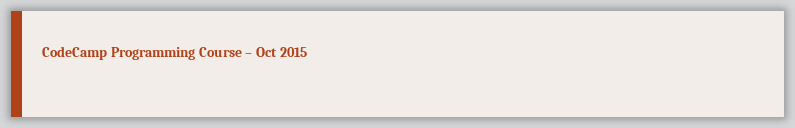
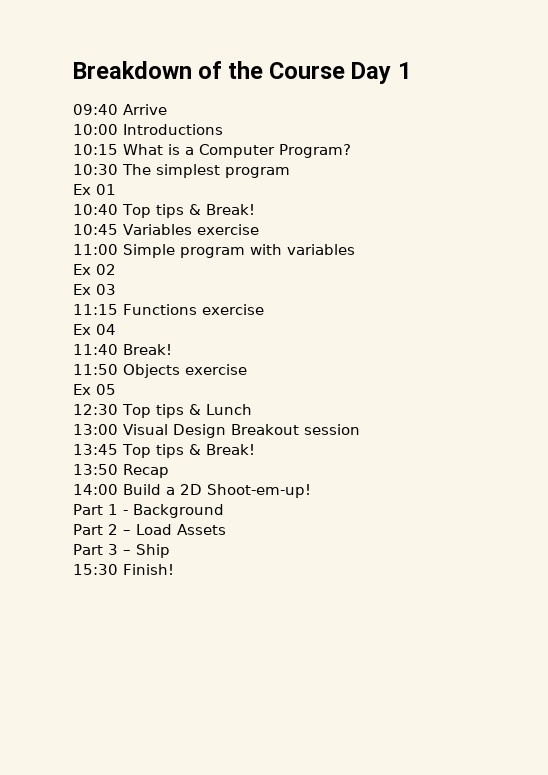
[42,46,307,60] CodeCamp Programming Course – Oct 2015 -> [73,61,411,84] [73,104,167,115] [73,124,223,135] [73,144,351,158] [73,164,290,178] [73,184,116,195] [73,204,255,218] [73,224,259,235] [73,244,355,258] [73,264,116,275] [73,284,116,295] [73,304,264,315] [73,324,116,335] [73,344,172,355] [73,364,247,378] [73,384,116,395] [73,404,252,418] [73,424,360,438] [73,444,255,458] [73,464,169,478] [73,484,311,498] [73,504,224,518] [73,524,226,535] [73,544,170,558] [73,564,174,575] Breakdown of the Course Day 1 // 09:40 Arrive // 10:00 Introductions // 10:15 What is a Computer Program? // 10:30 The simplest program // Ex 01 // 10:40 Top tips & Break! // 10:45 Variables exercise // 11:00 Simple program with variables // Ex 02 // Ex 03 // 11:15 Functions exercise // Ex 04 // 11:40 Break! // 11:50 Objects exercise // Ex 05 // 12:30 Top tips & Lunch // 13:00 Visual Design Breakout session // 13:45 Top tips & Break! // 13:50 Recap // 14:00 Build a 2D Shoot-em-up! // Part 1 - Background // Part 2 – Load Assets // Part 3 – Ship // 15:30 Finish!

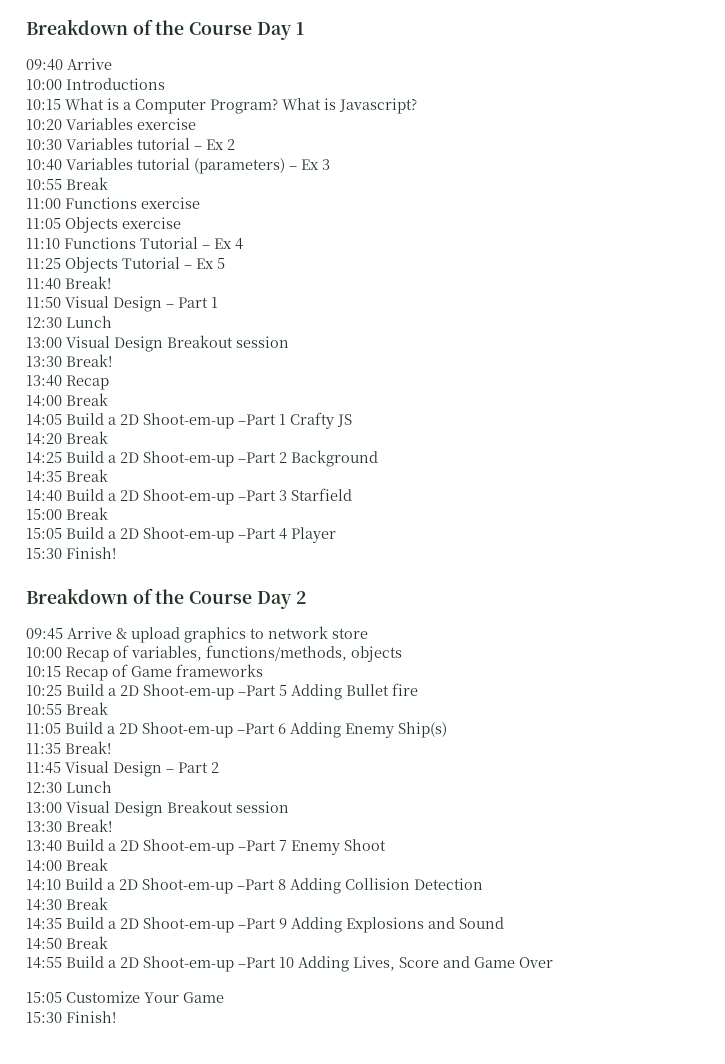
[73,164,290,178] [73,184,116,195] [73,204,255,218] [73,224,259,235] [73,244,355,258] [73,264,116,275] [73,284,116,295] [73,304,264,315] [73,324,116,335] [73,344,172,355] [73,364,247,378] [73,384,116,395] [73,404,252,418] [73,424,360,438] [73,444,255,458] [73,464,118,475] // 10:30 The simplest program // Ex 01 // 10:40 Top tips & Break! // 10:45 Variables exercise // 11:00 Simple program with variables // Ex 02 // Ex 03 // 11:15 Functions exercise // Ex 04 // 11:40 Break! // 11:50 Objects exercise // Ex 05 // 12:30 Top tips & Lunch // 13:00 Visual Design Breakout session // 13:45 Top tips & Break! // 13:50 -> [282,98,417,114] [26,118,196,130] [26,138,235,150] [26,158,330,174] [26,177,108,190] [26,197,200,209] [26,217,181,233] [26,237,243,250] [26,257,225,273] [26,276,111,290] [26,296,218,312] [26,316,112,328] [26,335,289,352] [26,354,112,367] [26,375,62,387] What is Javascript? // 10:20 Variables exercise // 10:30 Variables tutorial – Ex 2 // 10:40 Variables tutorial (parameters) – Ex 3 // 10:55 Break // 11:00 Functions exercise // 11:05 Objects exercise // 11:10 Functions Tutorial – Ex 4 // 11:25 Objects Tutorial – Ex 5 // 11:40 Break! // 11:50 Visual Design – Part 1 // 12:30 Lunch // 13:00 Visual Design Breakout session // 13:30 Break! // 13:40
[123,484,311,498] [73,504,224,518] [73,524,226,535] [73,544,170,558] Build a 2D Shoot-em-up! // Part 1 - Background // Part 2 – Load Assets // Part 3 – Ship -> [66,393,108,406] [26,412,352,429] [26,431,108,445] [26,450,378,467] [26,469,108,483] [26,488,352,505] [26,507,108,520] [26,527,336,543] [26,547,116,559] [26,588,306,609] [26,626,368,643] [26,645,402,662] [26,664,263,681] [26,683,418,700] [26,702,108,715] [26,722,447,738] [26,741,111,754] [26,761,219,777] [26,781,112,793] [26,800,289,817] [26,819,112,832] [26,839,386,855] [26,858,108,872] [26,878,483,894] [26,897,108,911] [26,917,504,933] [26,936,108,950] [26,956,553,972] [26,991,224,1003] Break // 14:05 Build a 2D Shoot-em-up –Part 1 Crafty JS // 14:20 Break // 14:25 Build a 2D Shoot-em-up –Part 2 Background // 14:35 Break // 14:40 Build a 2D Shoot-em-up –Part 3 Starfield // 15:00 Break // 15:05 Build a 2D Shoot-em-up –Part 4 Player // 15:30 Finish! // Breakdown of the Course Day 2 // 09:45 Arrive & upload graphics to network store // 10:00 Recap of variables, functions/methods, objects // 10:15 Recap of Game frameworks // 10:25 Build a 2D Shoot-em-up –Part 5 Adding Bullet fire // 10:55 Break // 11:05 Build a 2D Shoot-em-up –Part 6 Adding Enemy Ship(s) // 11:35 Break! // 11:45 Visual Design – Part 2 // 12:30 Lunch // 13:00 Visual Design Breakout session // 13:30 Break! // 13:40 Build a 2D Shoot-em-up –Part 7 Enemy Shoot // 14:00 Break // 14:10 Build a 2D Shoot-em-up –Part 8 Adding Collision Detection // 14:30 Break // 14:35 Build a 2D Shoot-em-up –Part 9 Adding Explosions and Sound // 14:50 Break // 14:55 Build a 2D Shoot-em-up –Part 10 Adding Lives, Score and Game Over // 15:05 Customize Your Game

